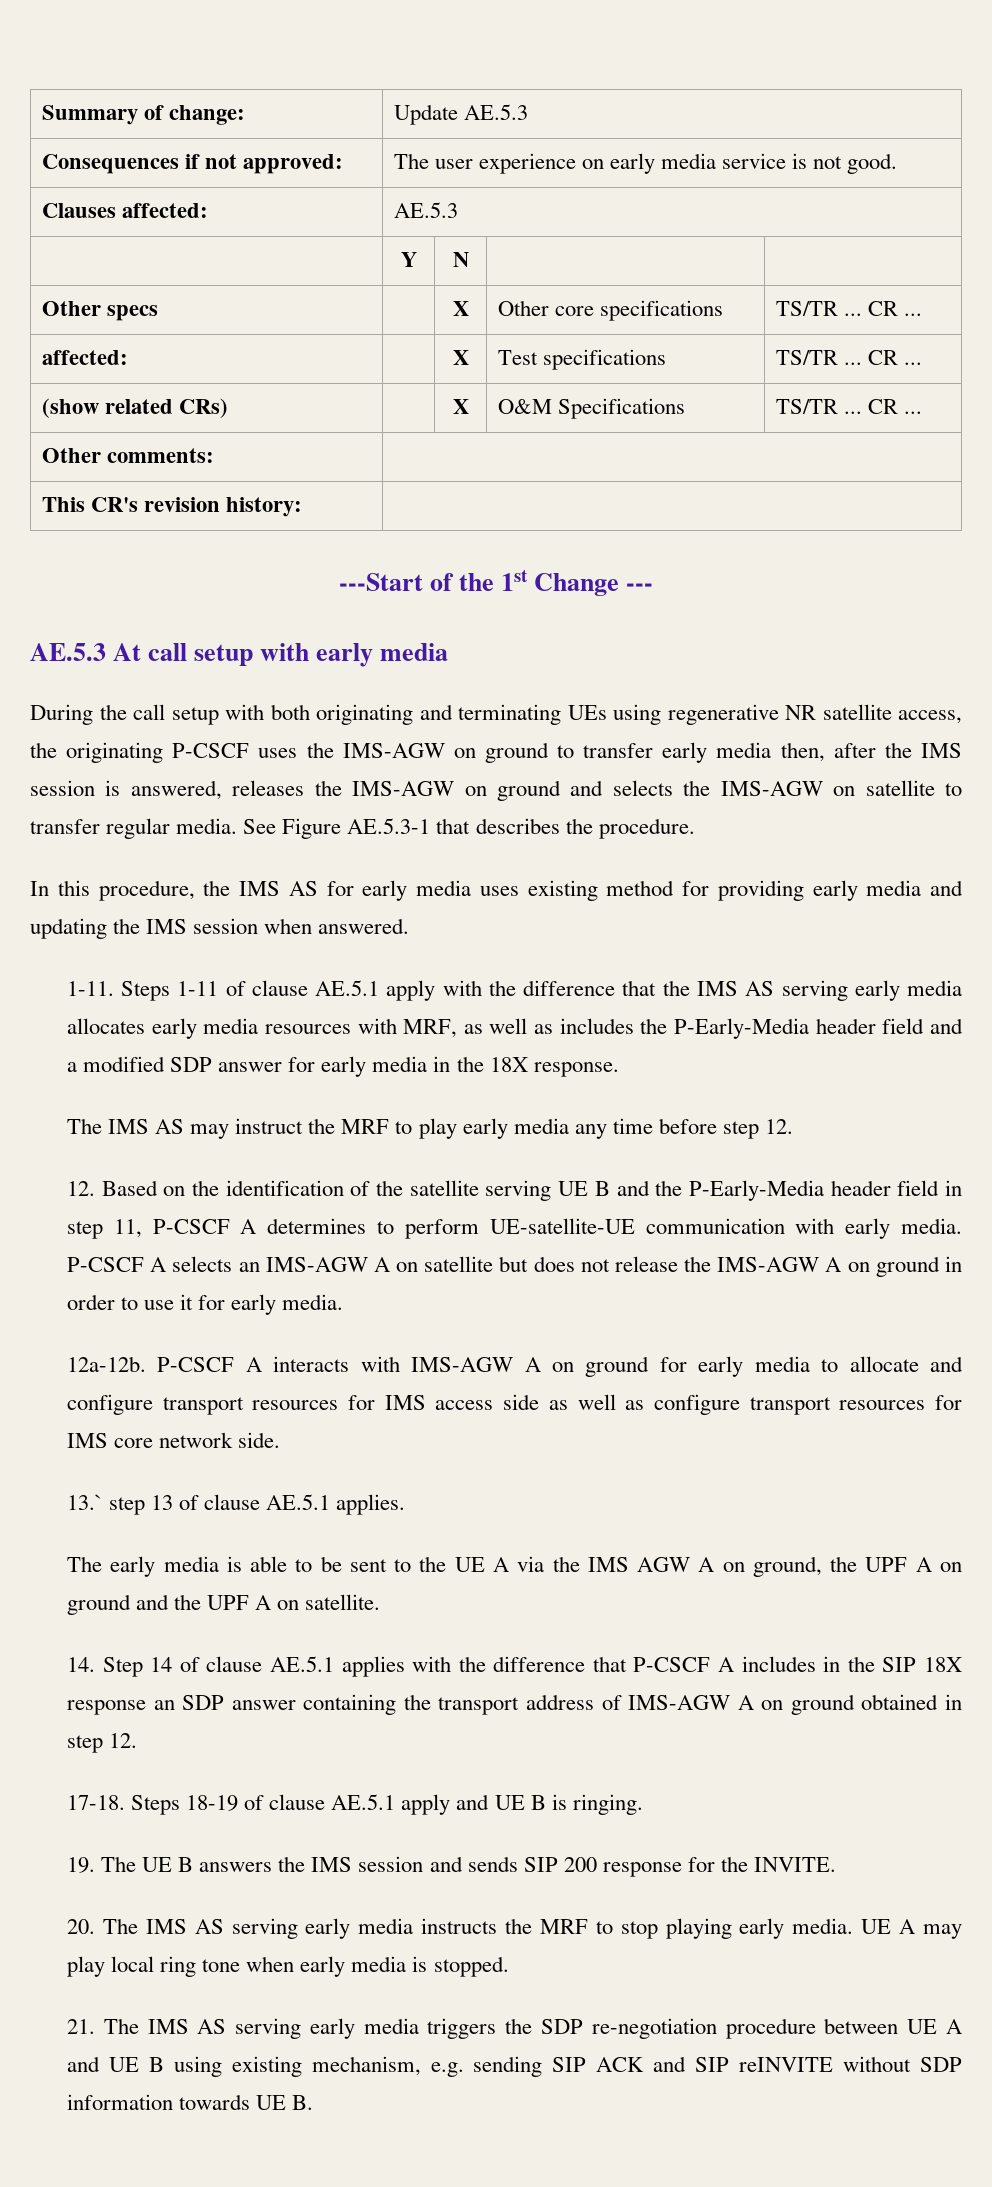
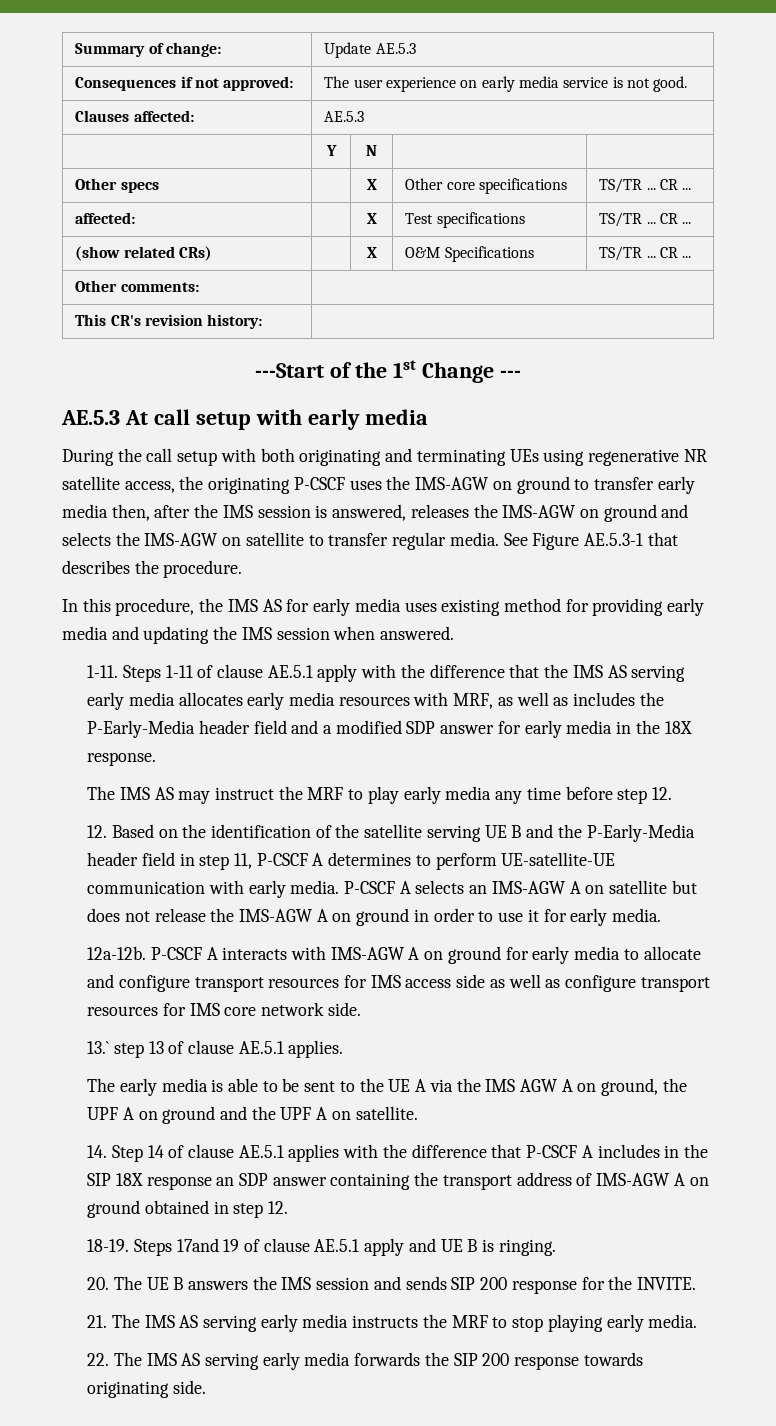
[66,1795,239,1815] 17-18. Steps 18-19 -> [87,1238,240,1256] 18-19. Steps 17and 19
[66,1857,95,1873] 19. -> [87,1277,110,1290] 20.
[66,1919,95,1934] 20. -> [87,1315,108,1328] 21.
[861,1919,962,1939] [66,1956,509,1977] [66,2018,963,2039] [66,2056,962,2077] [66,2094,314,2110] UE A may play local ring tone when early media is stopped. // 21. The IMS AS serving early media triggers the SDP re-negotiation procedure between UE A and UE B using existing mechanism, e.g. sending SIP ACK and SIP reINVITE without SDP information towards UE B. -> [87,1352,643,1370] [87,1380,206,1398] // 22. The IMS AS serving early media forwards the SIP 200 response towards originating side.

